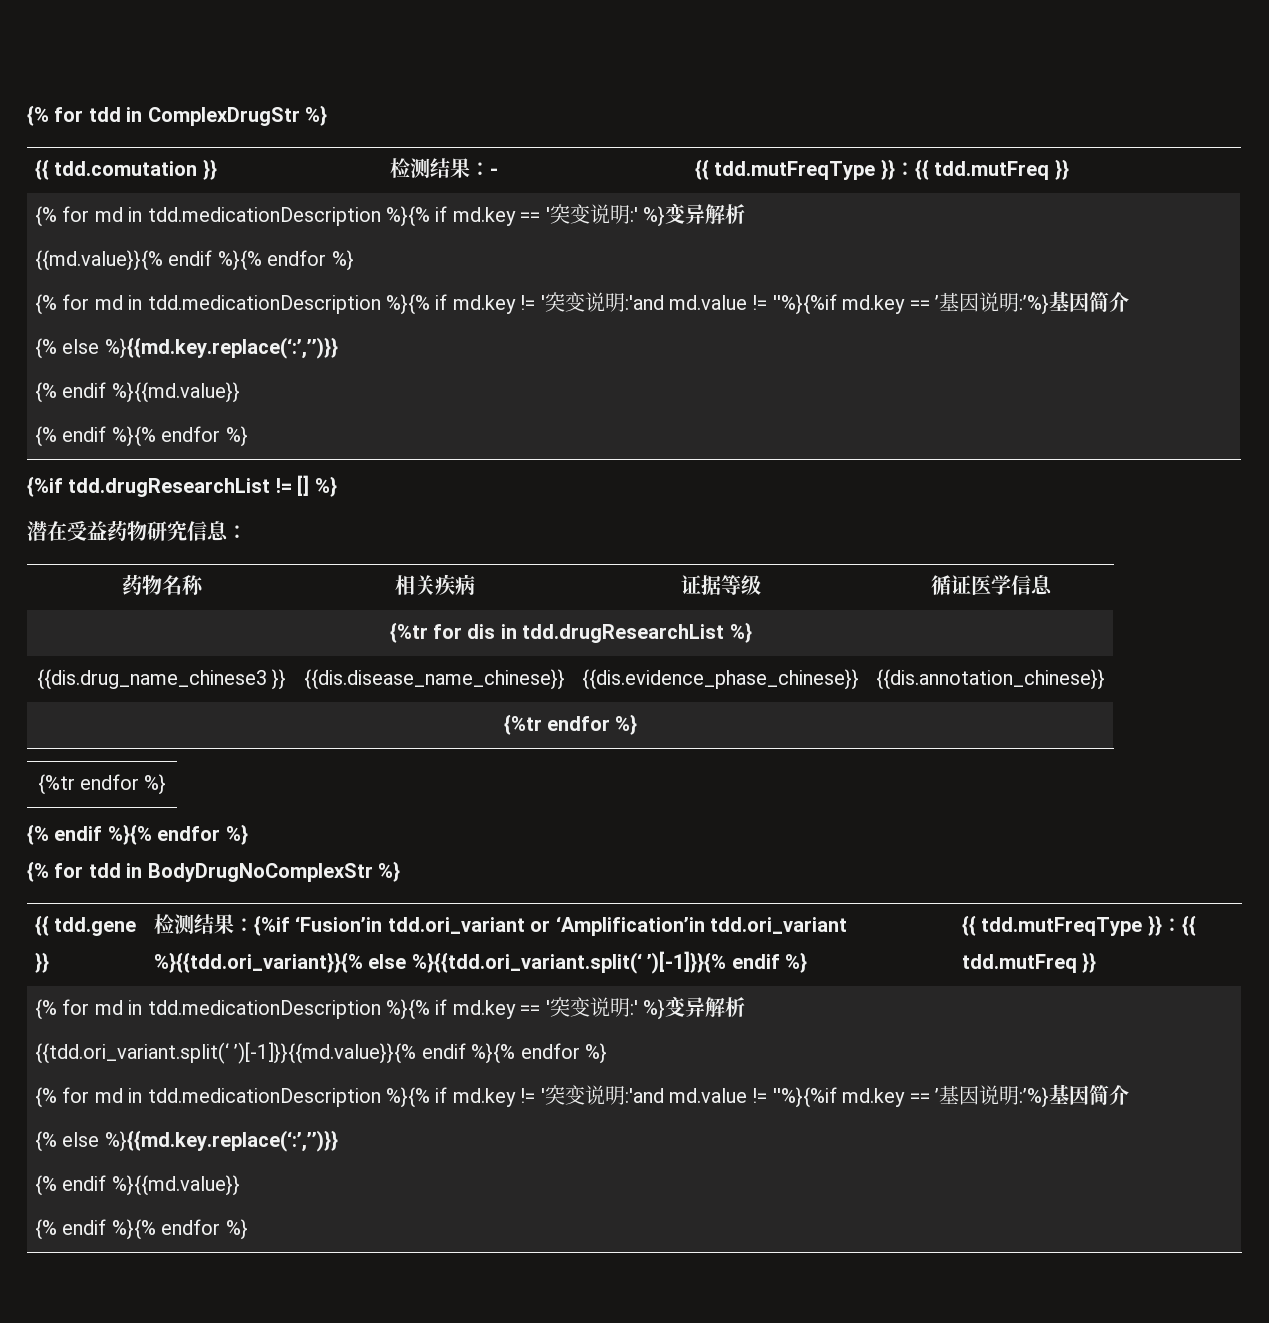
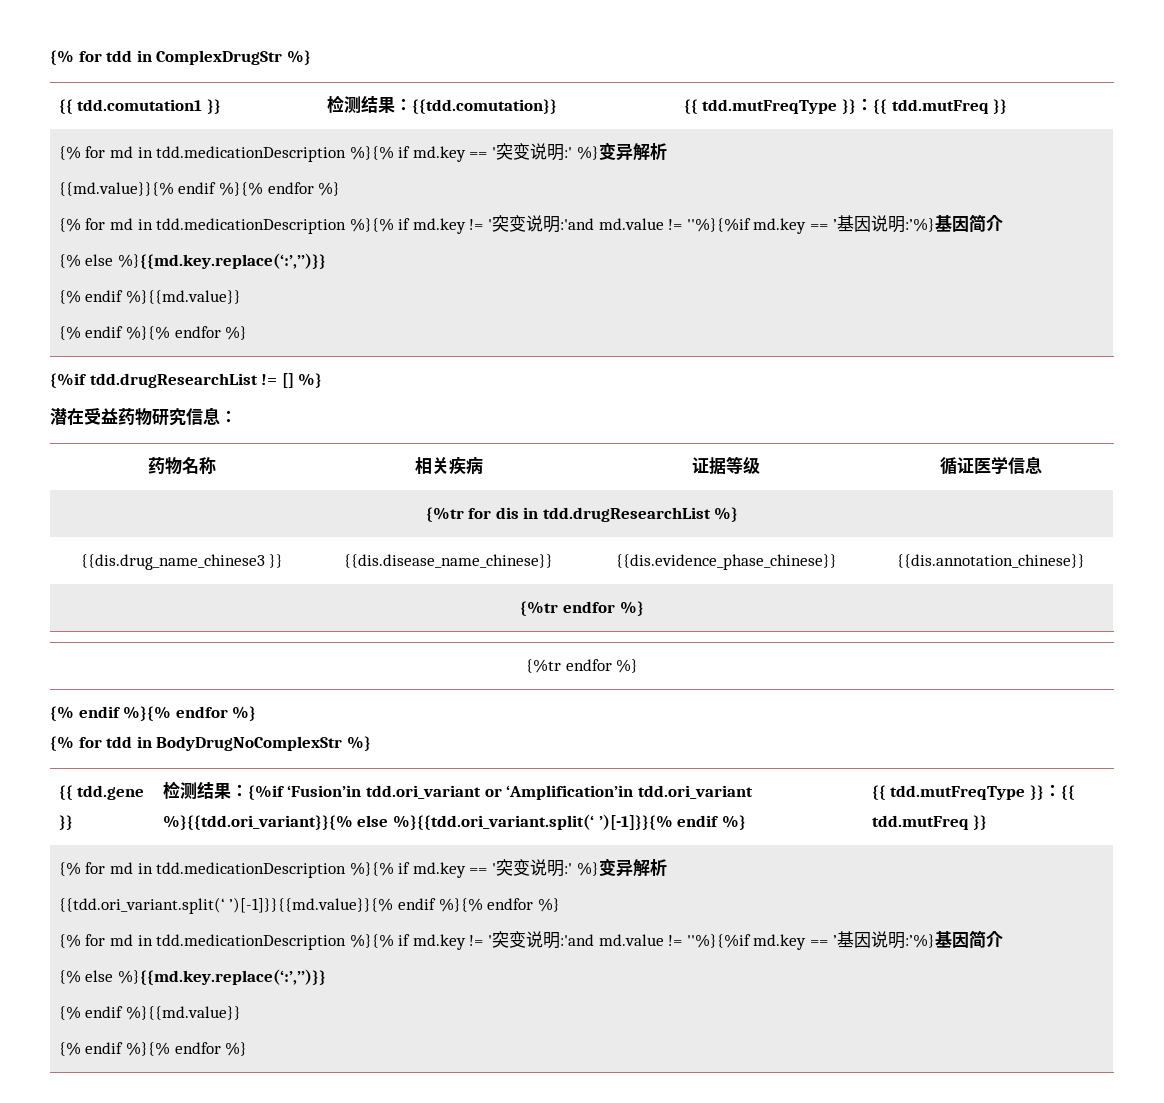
[54,159,217,180] [390,158,499,178] tdd.comutation }} | 检测结果：- -> [77,99,221,114] [326,95,557,114] tdd.comutation1 }} | 检测结果：{{tdd.comutation}}

